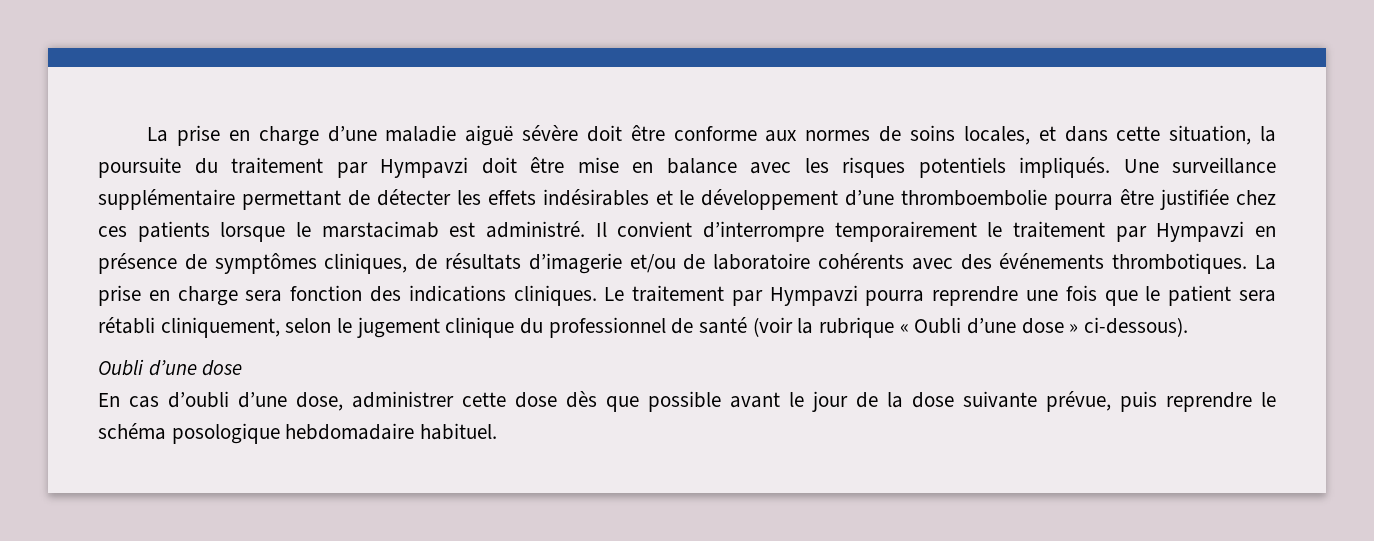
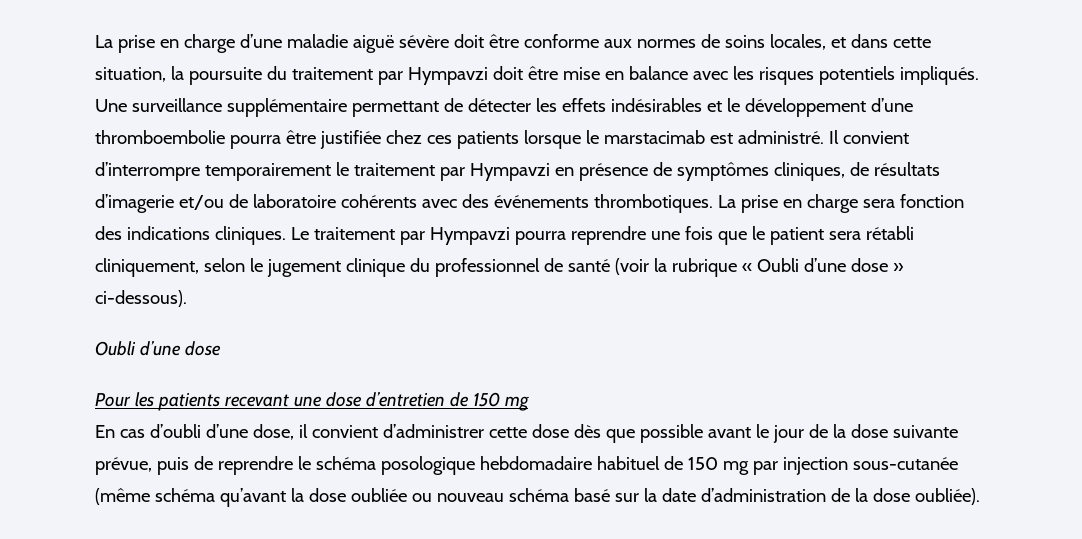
(243, 368) none -> [95,392,529,411] // Pour les patients recevant une dose d’entretien de 150 mg
[352,391,454,408] administrer -> [298,424,484,438] il convient d’administrer
(1157, 401) none -> [193,456,213,470] de
[420,423,498,440] habituel. -> [596,456,958,475] [95,488,980,507] habituel de 150 mg par injection sous-cutanée (même schéma qu’avant la dose oubliée ou nouveau schéma basé sur la date d’administration de la dose oubliée).

